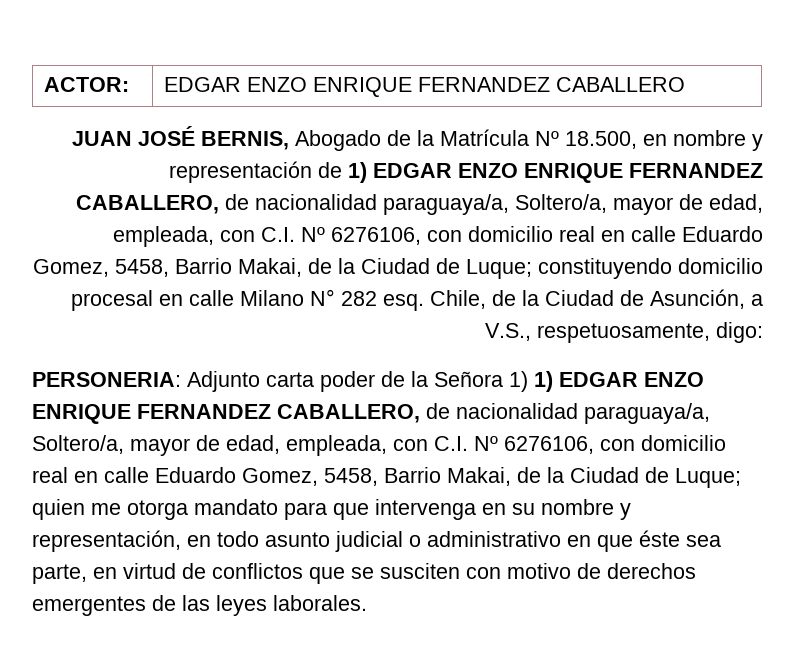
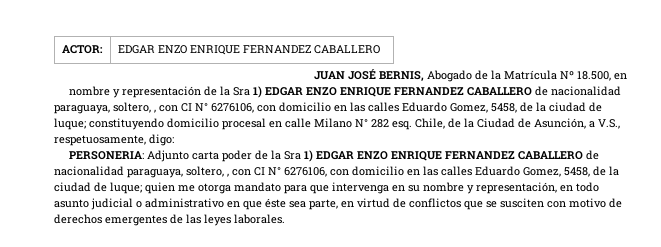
(667, 140) none -> (627, 76) //
[348,162,763,183] [76,194,763,215] [113,226,763,247] [33,258,532,279] 1) EDGAR ENZO ENRIQUE FERNANDEZ CABALLERO, de nacionalidad paraguaya/a, Soltero/a, mayor de edad, empleada, con C.I. Nº 6276106, con domicilio real en calle Eduardo Gomez, 5458, Barrio Makai, de la Ciudad de Luque; -> [220,86,622,98] [54,102,602,114] [54,118,86,130] la Sra 1) EDGAR ENZO ENRIQUE FERNANDEZ CABALLERO de nacionalidad paraguaya, soltero, , con CI N° 6276106, con domicilio en las calles Eduardo Gomez, 5458, de la ciudad de luque;
[434,371,704,392] [32,403,710,424] [32,435,726,456] [32,467,741,488] Señora 1) 1) EDGAR ENZO ENRIQUE FERNANDEZ CABALLERO, de nacionalidad paraguaya/a, Soltero/a, mayor de edad, empleada, con C.I. Nº 6276106, con domicilio real en calle Eduardo Gomez, 5458, Barrio Makai, de la Ciudad de Luque; -> [284,150,600,162] [54,166,619,178] [54,182,142,194] Sra 1) EDGAR ENZO ENRIQUE FERNANDEZ CABALLERO de nacionalidad paraguaya, soltero, , con CI N° 6276106, con domicilio en las calles Eduardo Gomez, 5458, de la ciudad de luque;

